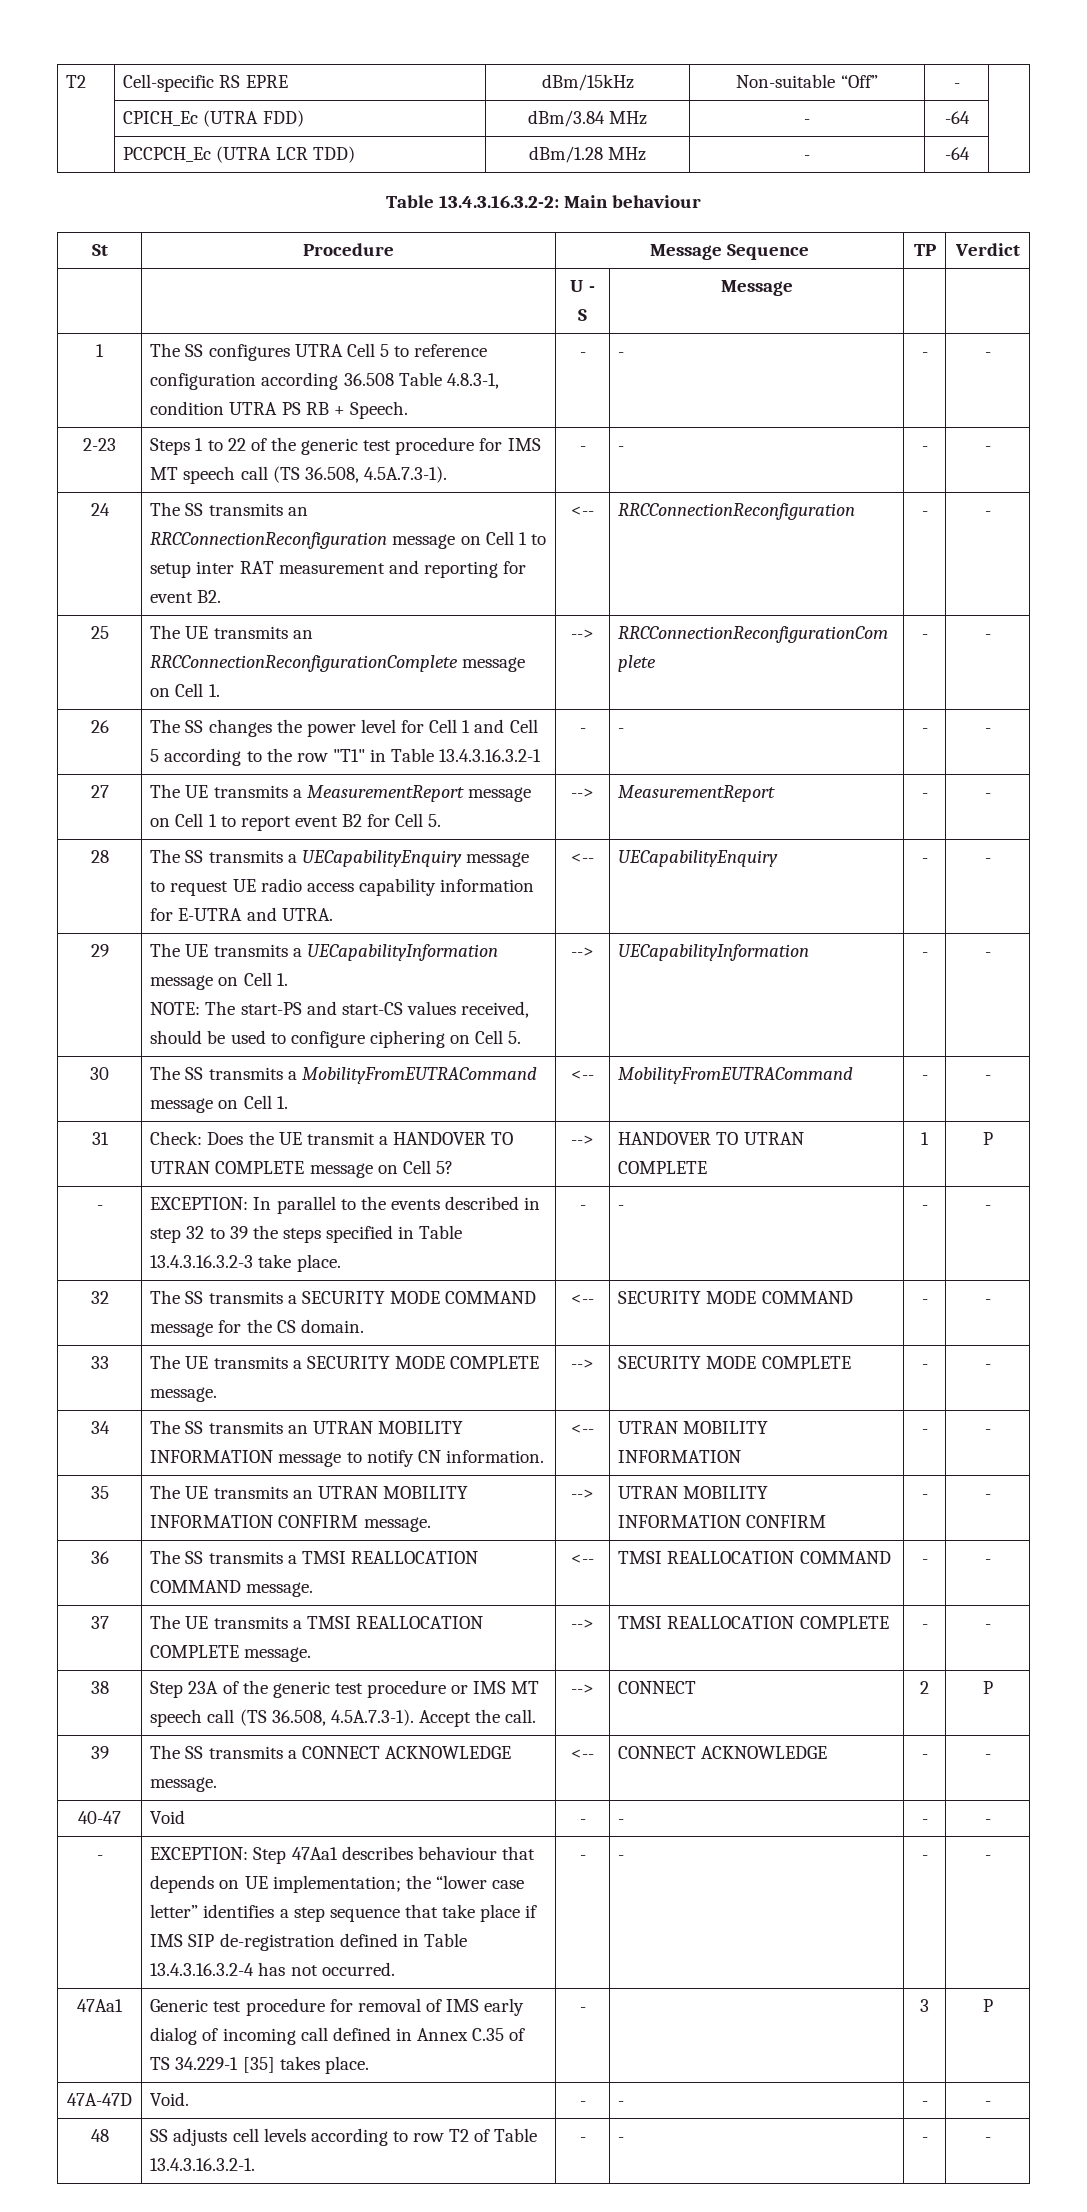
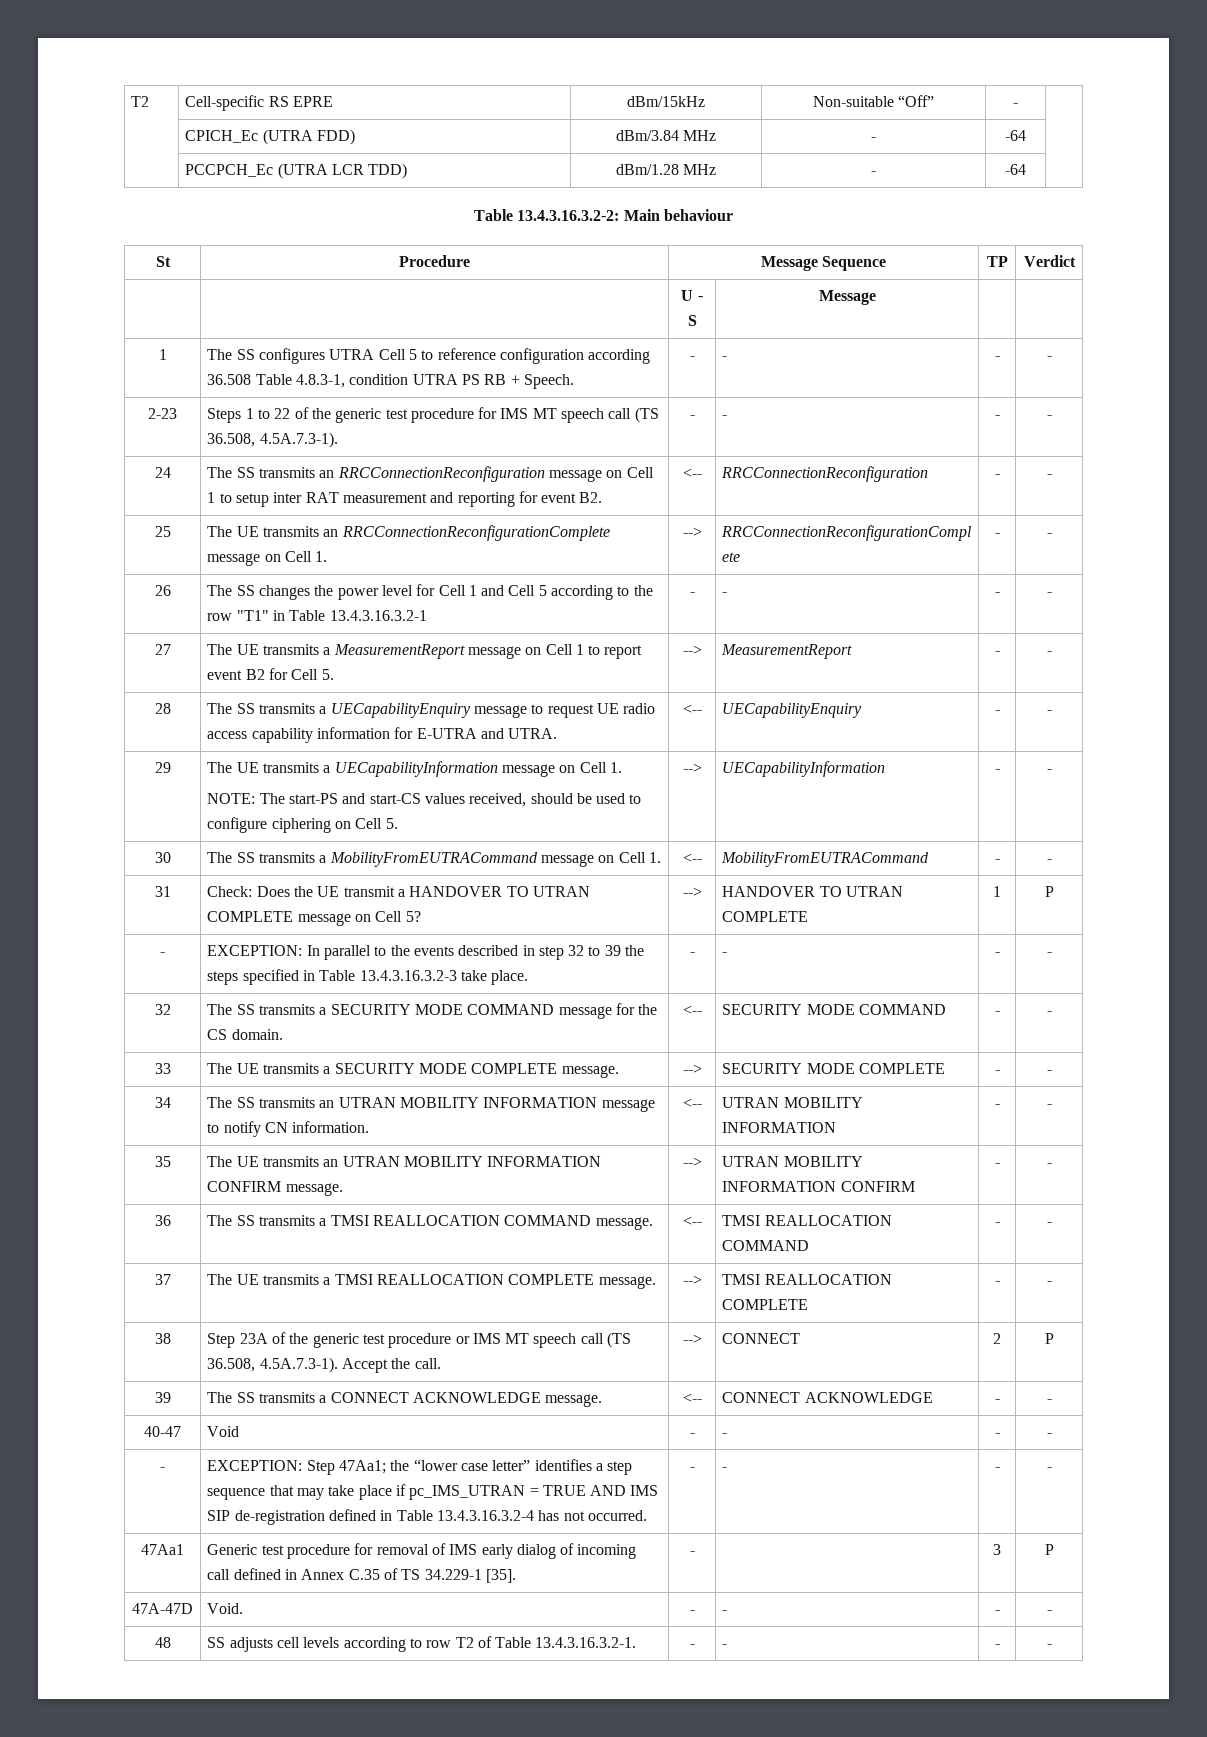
[291,1846,535,1860] [150,1875,401,1893] 47Aa1 describes behaviour that depends on UE implementation; -> [338,1460,386,1474] 47Aa1;
(438, 1911) none -> [296,1488,324,1500] may
(538, 1911) none -> [409,1485,627,1500] pc_IMS_UTRAN = TRUE AND
[242,2056,369,2074] [35] takes place. -> [485,1569,516,1583] [35].

